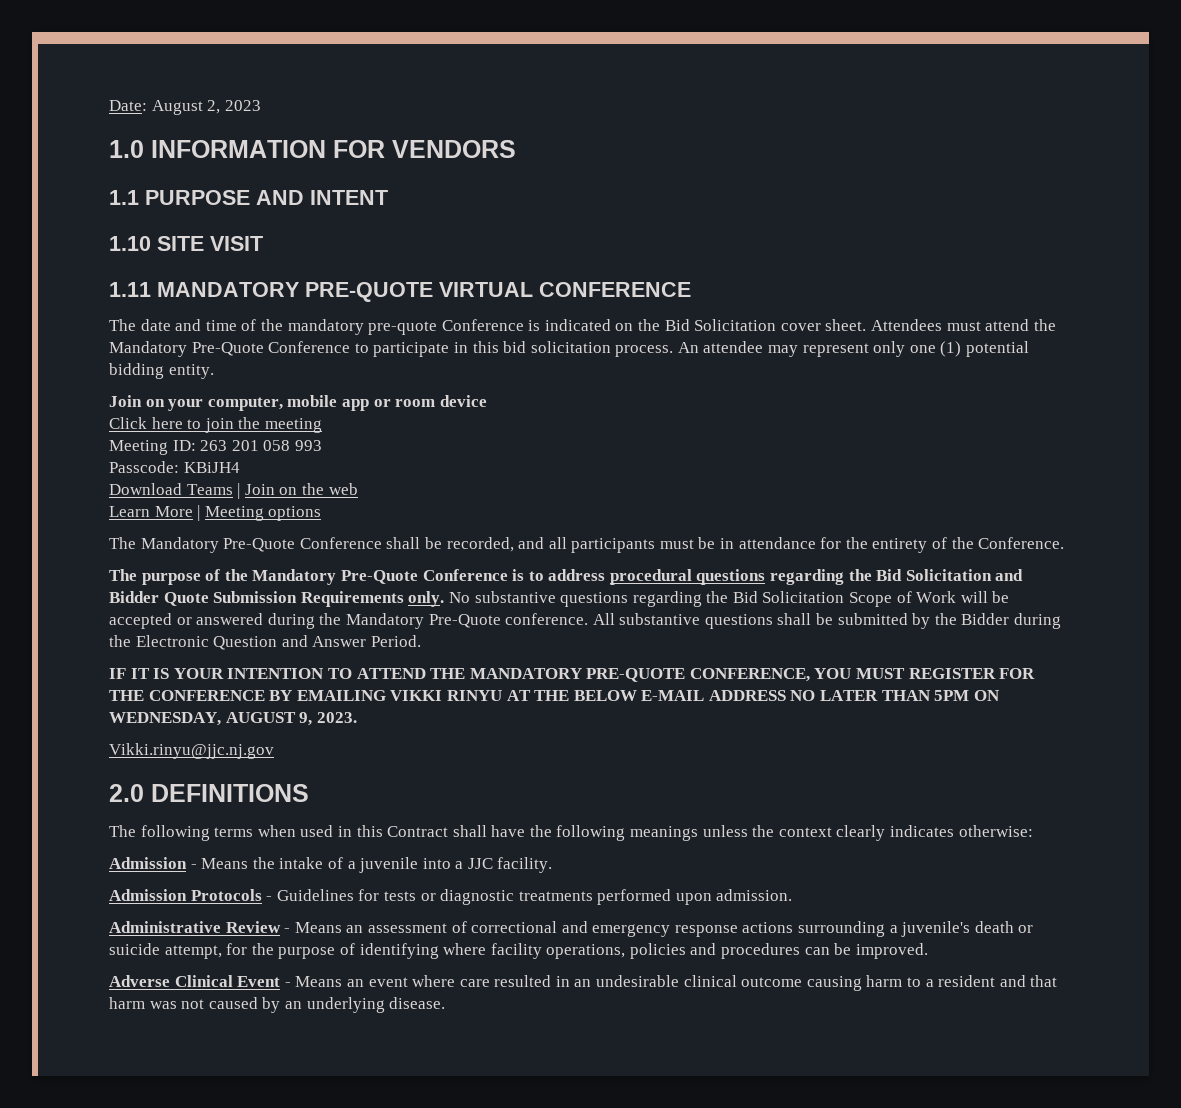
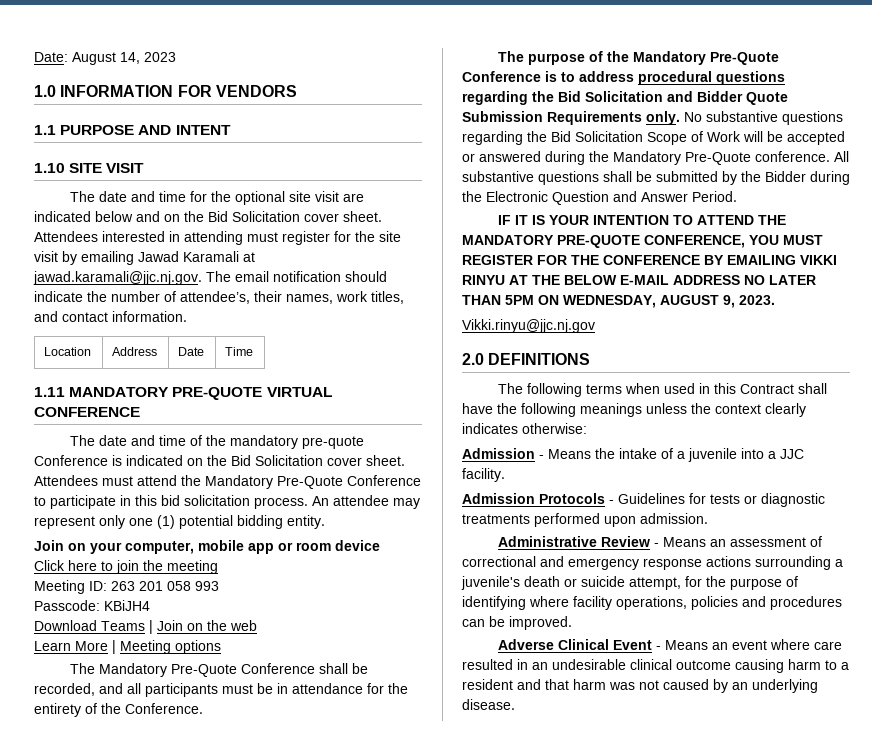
[207,100,221,114] 2, -> [120,52,140,64] 14,
(263, 243) none -> [69,191,364,205] [34,211,382,222] [34,231,401,245] [34,251,255,265] [33,271,387,285] [34,291,404,304] [34,311,187,322] [44,347,92,356] [112,347,158,356] [178,347,205,356] [225,347,254,356] // The date and time for the optional site visit are indicated below and on the Bid Solicitation cover sheet. Attendees interested in attending must register for the site visit by emailing Jawad Karamali at jawad.karamali@jjc.nj.gov. The email notification should indicate the number of attendee’s, their names, work titles, and contact information. // Location | Address | Date | Time

